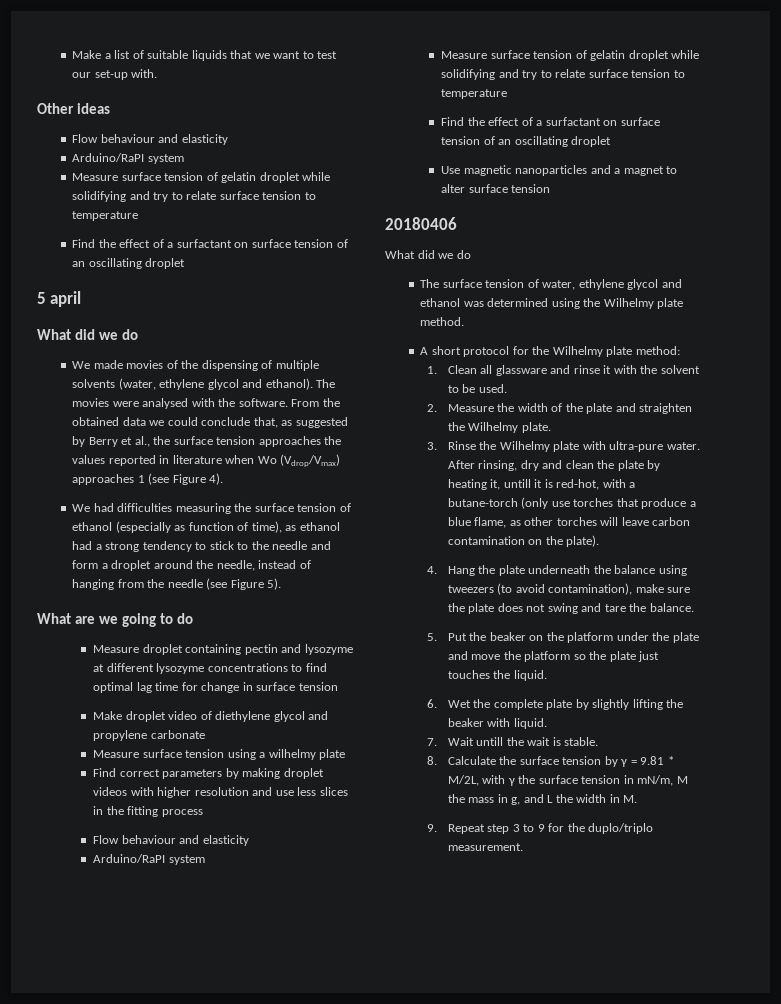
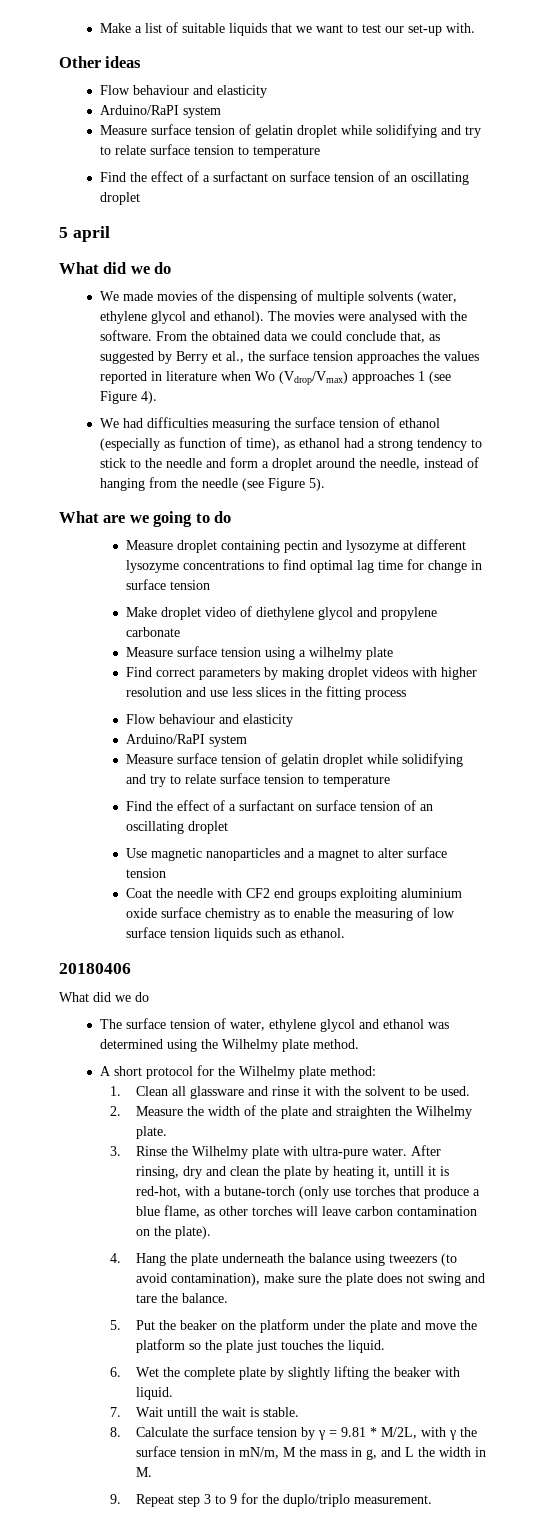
(551, 188) none -> [125,888,462,901] [125,907,455,921] [125,927,345,941] // Coat the needle with CF2 end groups exploiting aluminium oxide surface chemistry as to enable the measuring of low surface tension liquids such as ethanol.

